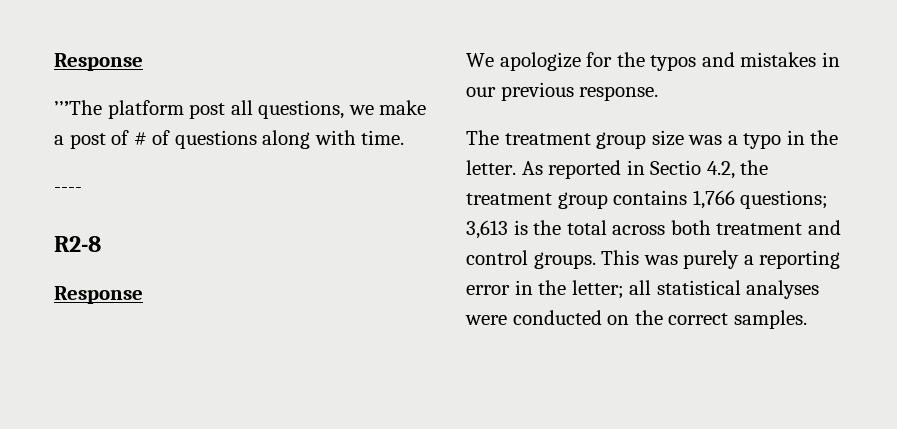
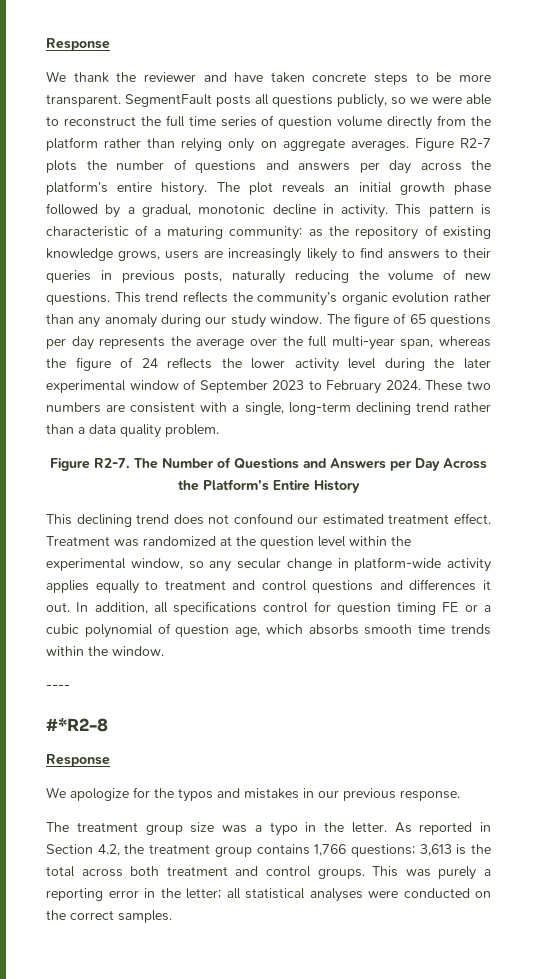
[54,53,143,71] [54,100,427,119] [54,130,405,149] Response // ’’’The platform post all questions, we make a post of # of questions along with time. -> [46,38,110,51] [46,71,491,85] [46,94,491,108] [46,115,492,130] [46,137,491,152] [46,159,491,174] [46,181,492,196] [46,203,492,218] [46,225,491,240] [46,247,492,262] [46,269,491,284] [46,291,491,306] [46,313,492,328] [46,335,492,350] [46,357,492,372] [46,379,491,394] [46,402,491,415] [46,424,219,438] [50,457,487,471] [178,479,360,493] [46,513,491,527] [46,536,411,549] [46,557,491,572] [46,579,491,594] [46,601,491,615] [46,623,491,638] [46,646,164,656] Response // We thank the reviewer and have taken concrete steps to be more transparent. SegmentFault posts all questions publicly, so we were able to reconstruct the full time series of question volume directly from the platform rather than relying only on aggregate averages. Figure R2-7 plots the number of questions and answers per day across the platform’s entire history. The plot reveals an initial growth phase followed by a gradual, monotonic decline in activity. This pattern is characteristic of a maturing community: as the repository of existing knowledge grows, users are increasingly likely to find answers to their queries in previous posts, naturally reducing the volume of new questions. This trend reflects the community’s organic evolution rather than any anomaly during our study window. The figure of 65 questions per day represents the average over the full multi-year span, whereas the figure of 24 reflects the lower activity level during the later experimental window of September 2023 to February 2024. These two numbers are consistent with a single, long-term declining trend rather than a data quality problem. // Figure R2-7. The Number of Questions and Answers per Day Across the Platform’s Entire History // This declining trend does not confound our estimated treatment effect. Treatment was randomized at the question level within the experimental window, so any secular change in platform-wide activity applies equally to treatment and control questions and differences it out. In addition, all specifications control for question timing FE or a cubic polynomial of question age, which absorbs smooth time trends within the window.
[54,236,101,252] R2-8 -> [46,718,108,732] #*R2-8
[650,160,702,175] Sectio -> [46,844,93,854] Section

